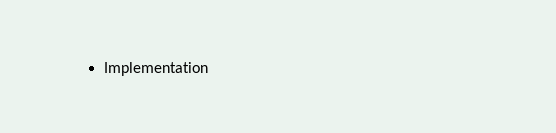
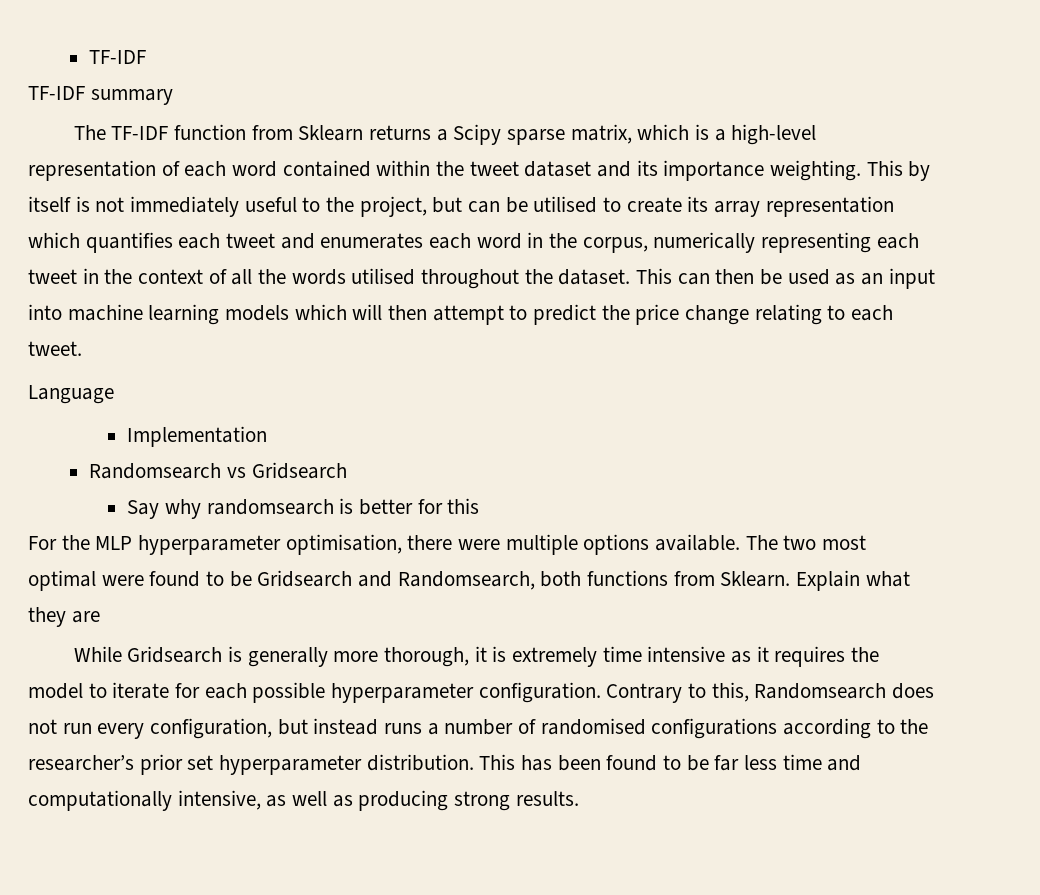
[103,62,208,76] Implementation -> [89,50,147,64] [28,86,173,105] [73,124,817,145] [28,160,931,181] [28,196,894,217] [28,232,919,253] [28,268,935,289] [28,304,894,325] [28,341,82,356] [28,385,114,404] [127,426,268,447] [89,462,347,479] [127,498,480,519] [28,534,867,555] [28,570,910,591] [28,607,100,627] [73,646,879,667] [28,682,935,703] [28,718,929,739] [28,754,862,775] [28,790,579,811] TF-IDF // TF-IDF summary // The TF-IDF function from Sklearn returns a Scipy sparse matrix, which is a high-level representation of each word contained within the tweet dataset and its importance weighting. This by itself is not immediately useful to the project, but can be utilised to create its array representation which quantifies each tweet and enumerates each word in the corpus, numerically representing each tweet in the context of all the words utilised throughout the dataset. This can then be used as an input into machine learning models which will then attempt to predict the price change relating to each tweet. // Language // Implementation // Randomsearch vs Gridsearch // Say why randomsearch is better for this // For the MLP hyperparameter optimisation, there were multiple options available. The two most optimal were found to be Gridsearch and Randomsearch, both functions from Sklearn. Explain what they are // While Gridsearch is generally more thorough, it is extremely time intensive as it requires the model to iterate for each possible hyperparameter configuration. Contrary to this, Randomsearch does not run every configuration, but instead runs a number of randomised configurations according to the researcher’s prior set hyperparameter distribution. This has been found to be far less time and computationally intensive, as well as producing strong results.

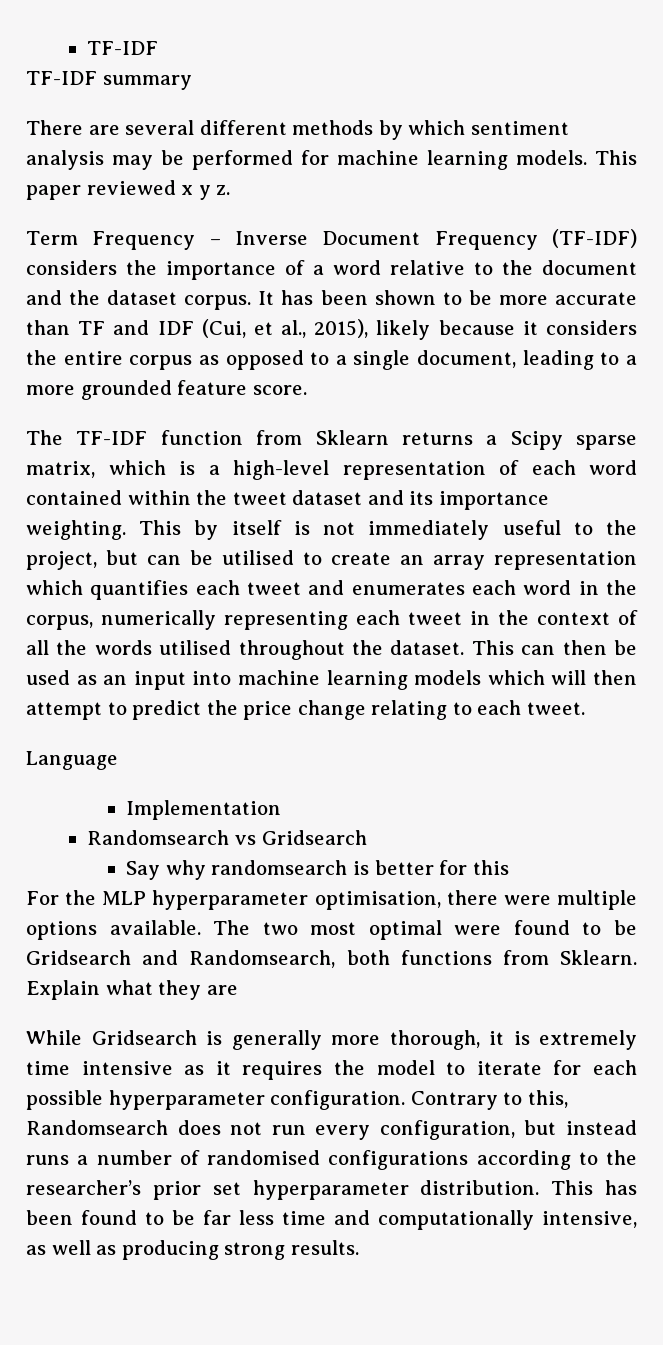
(173, 97) none -> [26,120,569,140] [26,150,637,170] [26,180,231,200] [26,229,637,250] [26,260,637,280] [26,290,637,310] [26,319,637,340] [26,350,637,370] [26,380,307,400] // There are several different methods by which sentiment analysis may be performed for machine learning models. This paper reviewed x y z. // Term Frequency – Inverse Document Frequency (TF-IDF) considers the importance of a word relative to the document and the dataset corpus. It has been shown to be more accurate than TF and IDF (Cui, et al., 2015), likely because it considers the entire corpus as opposed to a single document, leading to a more grounded feature score.
[687,196,709,212] its -> [400,555,424,565] an

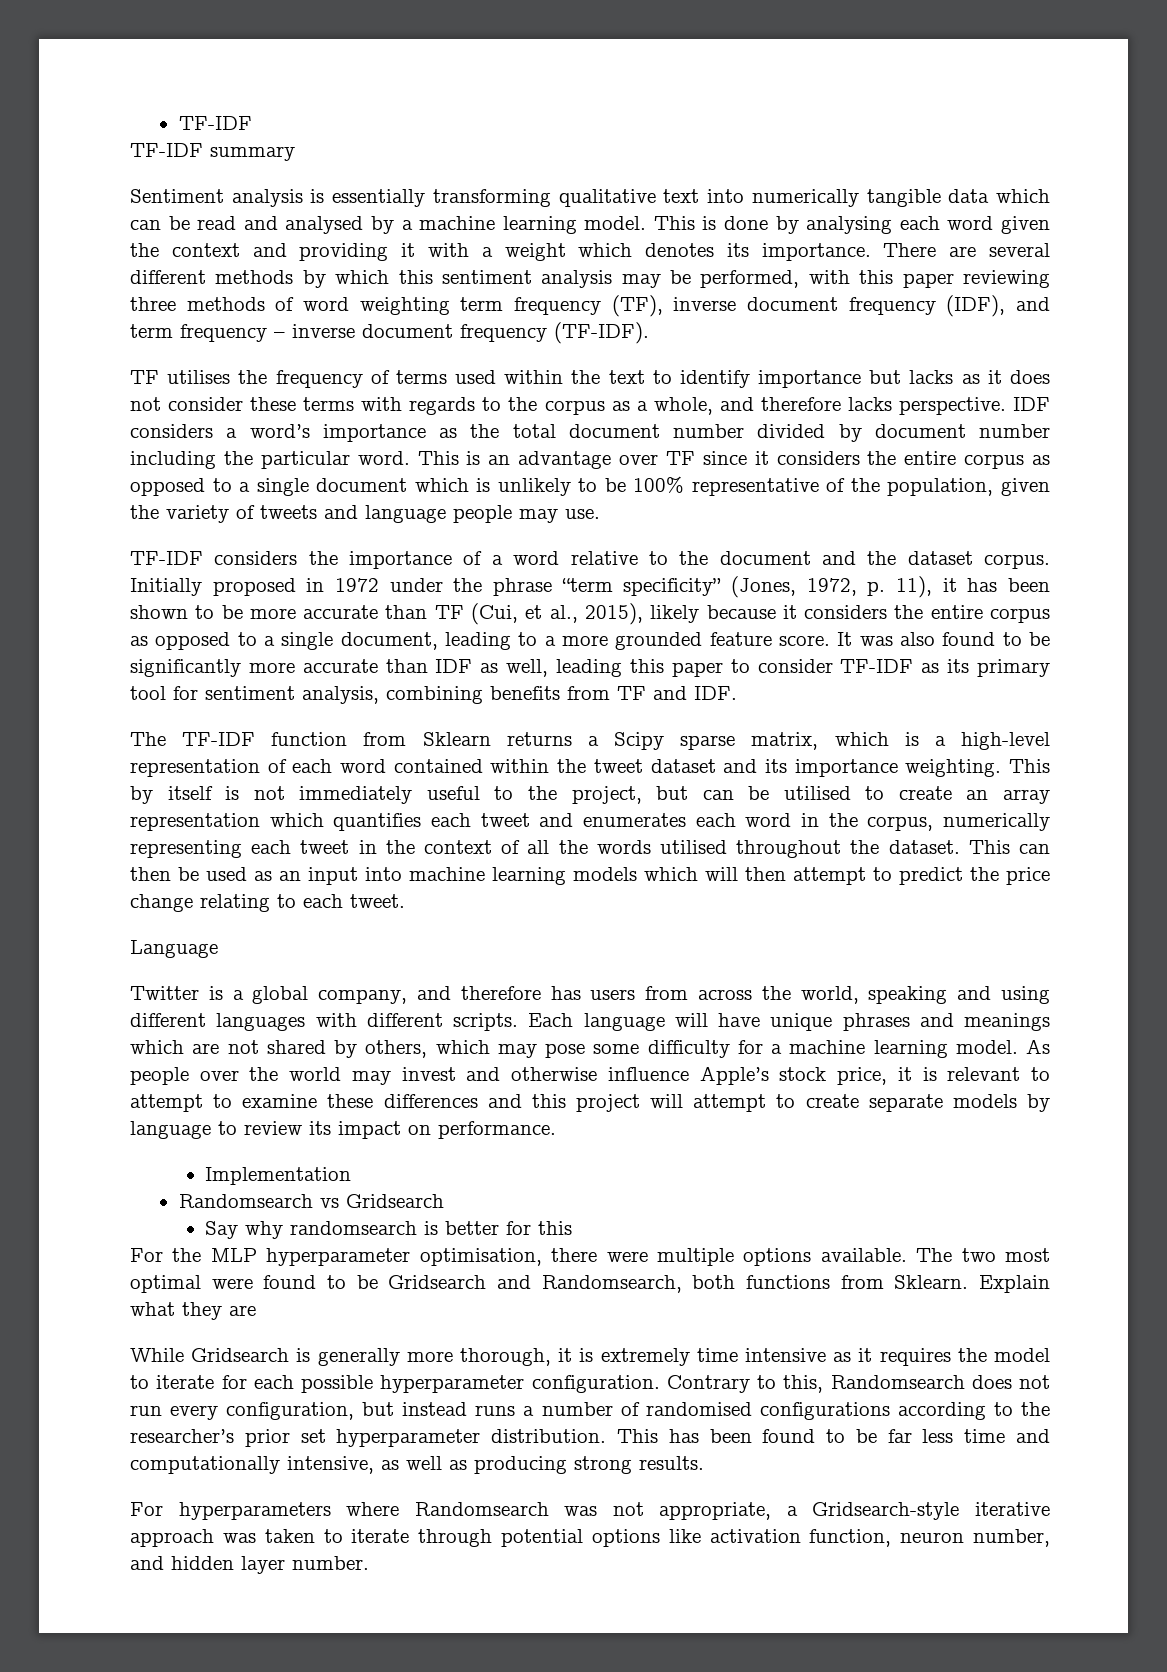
(192, 82) none -> [130,189,1051,207] [130,216,1051,234] [130,243,871,261] Sentiment analysis is essentially transforming qualitative text into numerically tangible data which can be read and analysed by a machine learning model. This is done by analysing each word given the context and providing it with a weight which denotes its importance.
(466, 127) none -> [398,270,433,284] this
[192,150,637,170] [26,180,231,200] [26,229,637,250] performed for machine learning models. This paper reviewed x y z. // Term Frequency – Inverse Document Frequency (TF-IDF) -> [700,270,1050,288] [130,295,1050,317] [130,322,649,344] [130,370,1050,388] [130,397,1050,415] [130,424,1050,442] [130,451,1050,469] [130,476,1050,496] [130,505,600,523] [130,551,203,565] performed, with this paper reviewing three methods of word weighting term frequency (TF), inverse document frequency (IDF), and term frequency – inverse document frequency (TF-IDF). // TF utilises the frequency of terms used within the text to identify importance but lacks as it does not consider these terms with regards to the corpus as a whole, and therefore lacks perspective. IDF considers a word’s importance as the total document number divided by document number including the particular word. This is an advantage over TF since it considers the entire corpus as opposed to a single document which is unlikely to be 100% representative of the population, given the variety of tweets and language people may use. // TF-IDF
[258,291,275,305] It -> [130,576,957,598] Initially proposed in 1972 under the phrase “term specificity” (Jones, 1972, p. 11), it
[113,320,194,335] and IDF -> (464, 612) none
(307, 390) none -> [837,632,1051,646] [130,659,1050,677] [130,686,737,704] It was also found to be significantly more accurate than IDF as well, leading this paper to consider TF-IDF as its primary tool for sentiment analysis, combining benefits from TF and IDF.
(118, 760) none -> [130,986,1050,1004] [130,1013,1050,1031] [130,1039,1050,1058] [130,1066,1051,1085] [130,1094,1050,1112] [130,1121,556,1139] // Twitter is a global company, and therefore has users from across the world, speaking and using different languages with different scripts. Each language will have unique phrases and meanings which are not shared by others, which may pose some difficulty for a machine learning model. As people over the world may invest and otherwise influence Apple’s stock price, it is relevant to attempt to examine these differences and this project will attempt to create separate models by language to review its impact on performance.
(359, 1247) none -> [130,1502,1050,1520] [130,1529,1050,1547] [130,1556,369,1574] // For hyperparameters where Randomsearch was not appropriate, a Gridsearch-style iterative approach was taken to iterate through potential options like activation function, neuron number, and hidden layer number.

